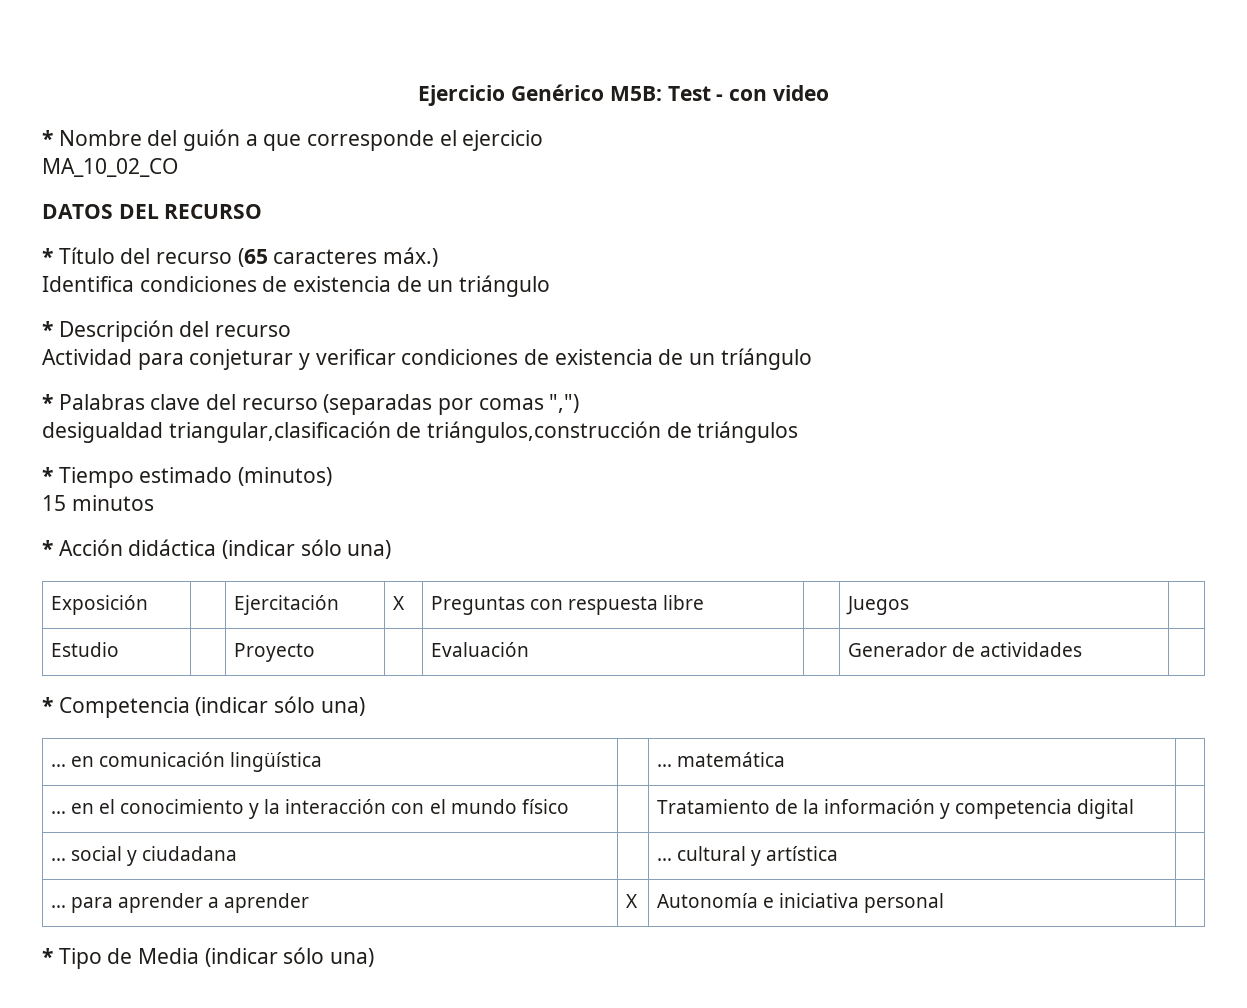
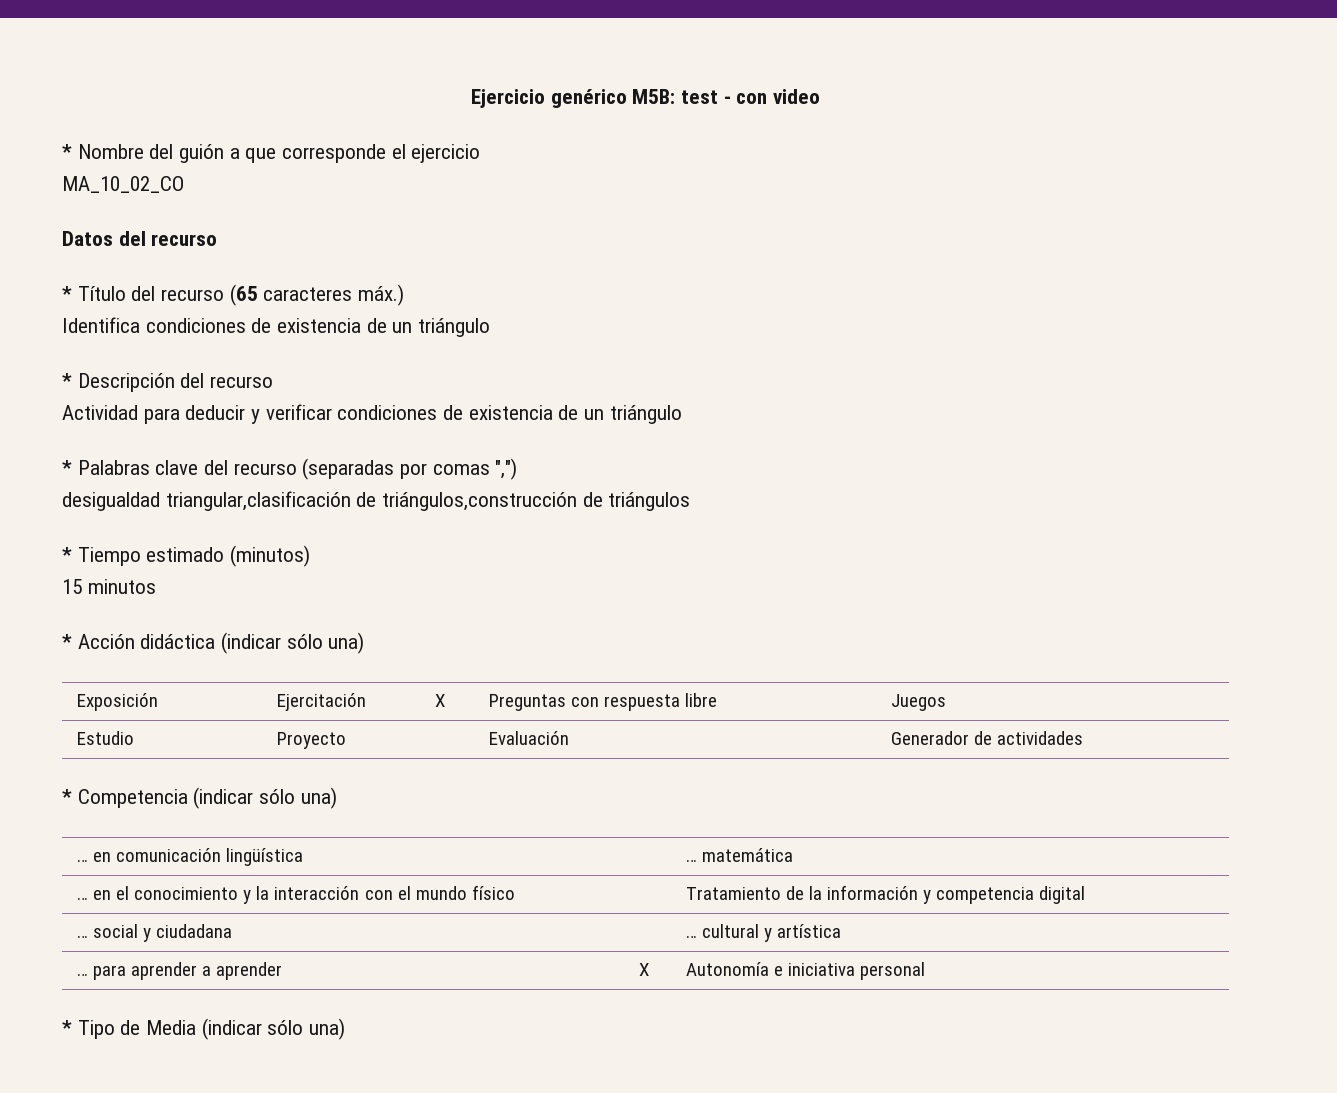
[511,84,711,101] Genérico M5B: Test -> [550,89,718,108] genérico M5B: test
[42,204,263,219] DATOS DEL RECURSO -> [62,231,218,246] Datos del recurso
[189,349,294,370] conjeturar -> [185,405,246,420] deducir
[720,348,812,370] tríángulo -> [609,405,682,424] triángulo

